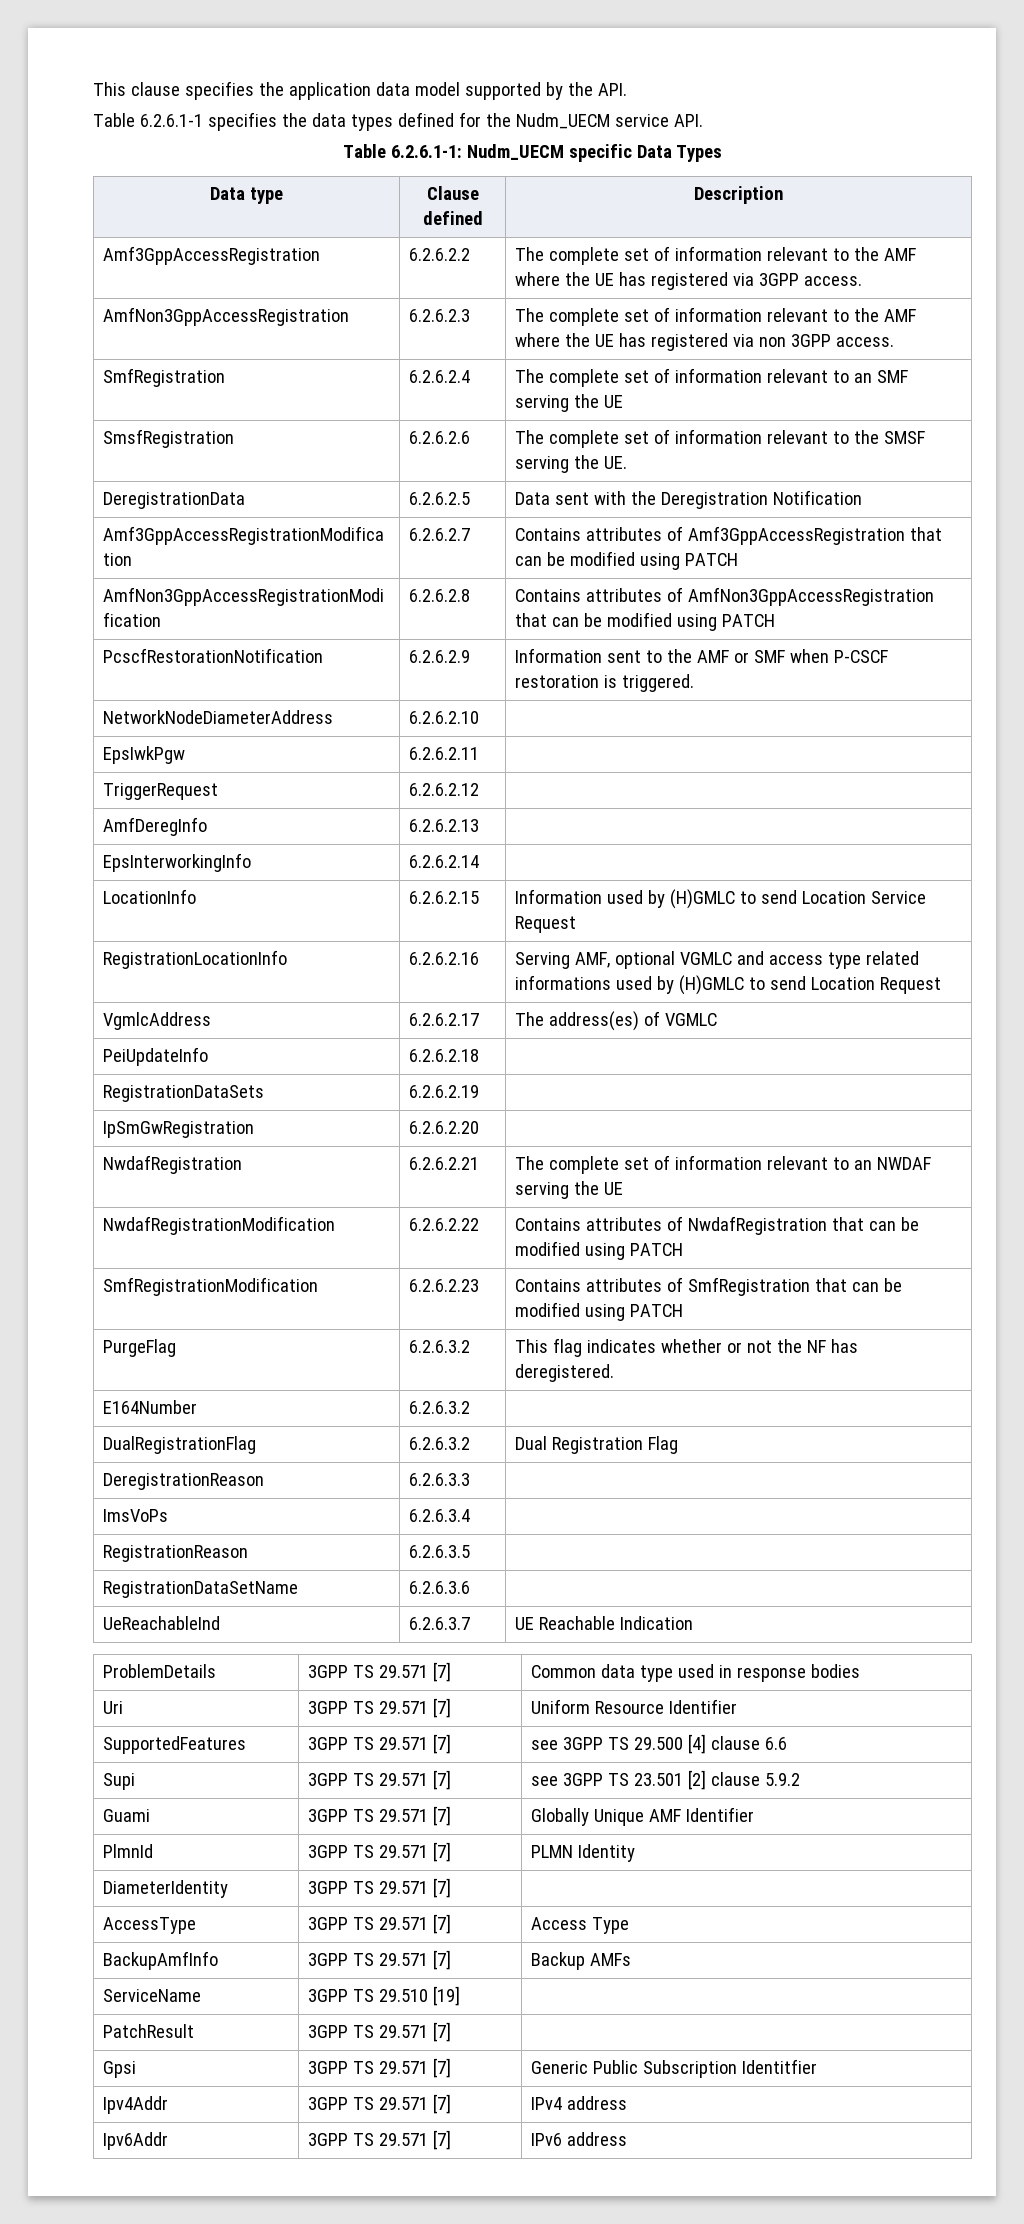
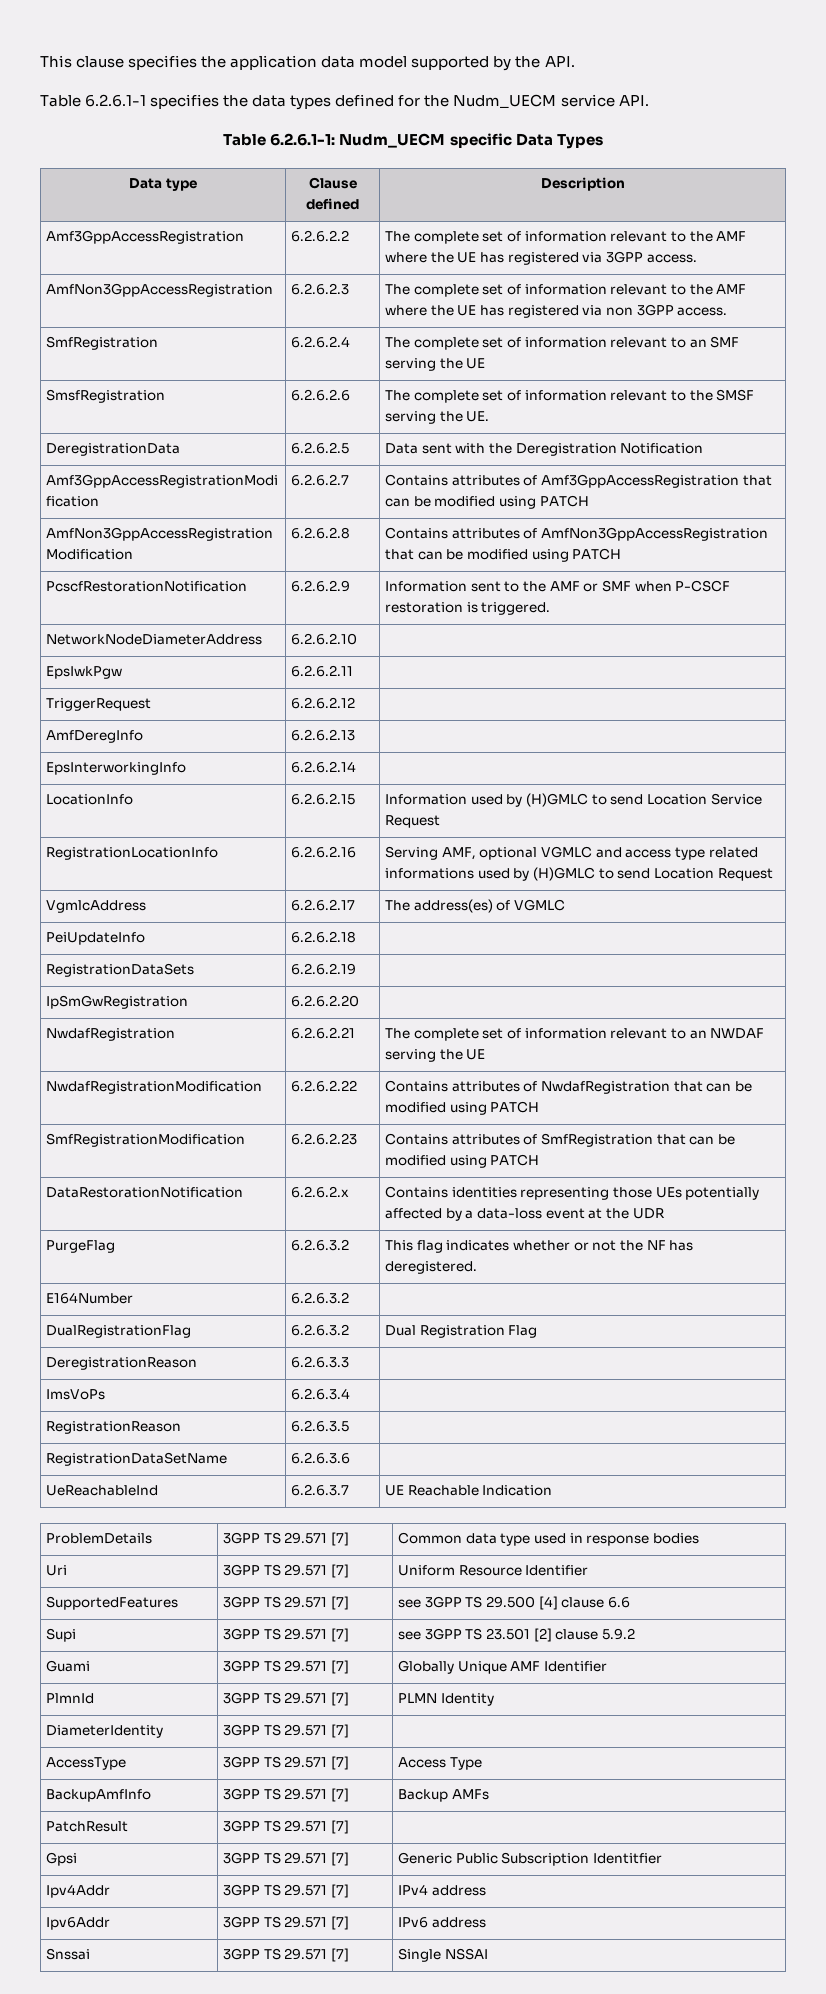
(684, 1310) none -> [46,1187,244,1198] [291,1186,350,1198] [385,1186,760,1200] [385,1208,665,1221] // DataRestorationNotification | 6.2.6.2.x | Contains identities representing those UEs potentially affected by a data-loss event at the UDR
[103,1989,202,2002] [308,1986,461,2006] // ServiceName | 3GPP TS 29.510 [19] | -> (489, 1794) none
(628, 2139) none -> [46,1948,91,1960] [223,1948,350,1962] [398,1948,488,1962] // Snssai | 3GPP TS 29.571 [7] | Single NSSAI

